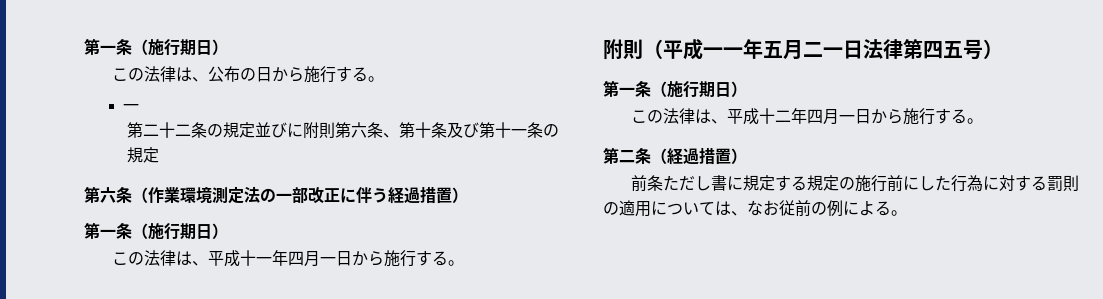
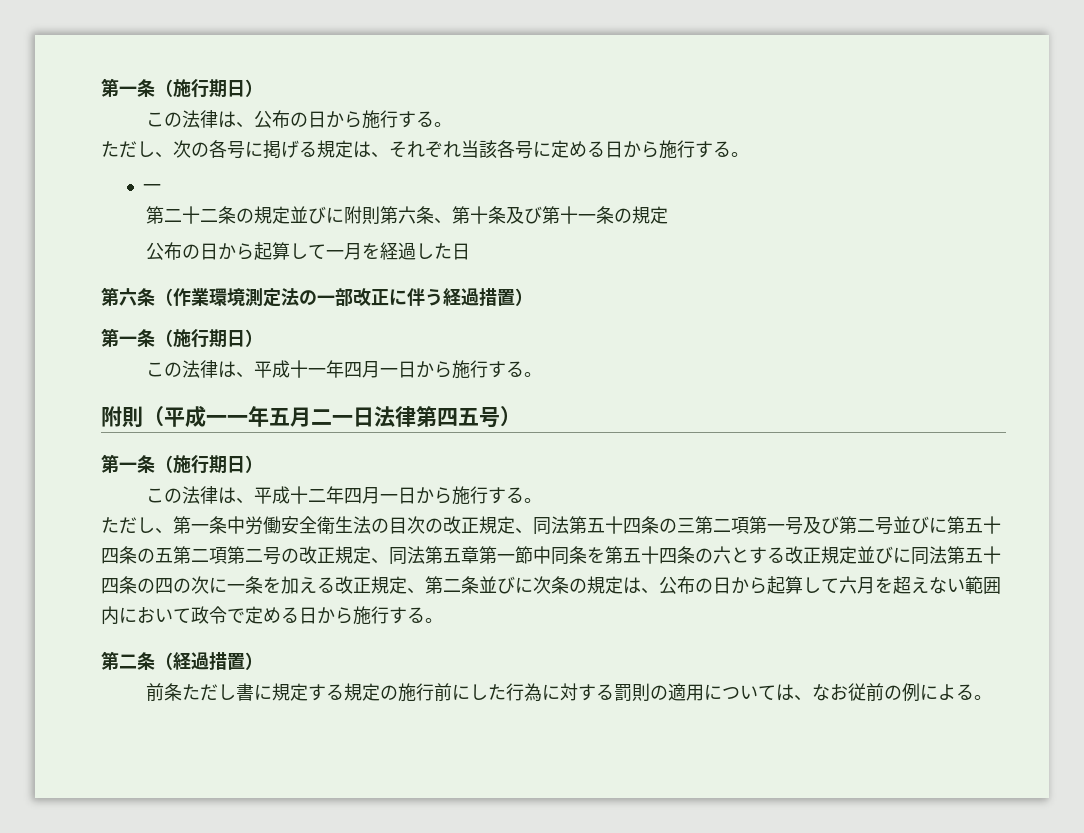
(384, 79) none -> [101,140,749,159] // ただし、次の各号に掲げる規定は、それぞれ当該各号に定める日から施行する。
(159, 155) none -> [145,242,470,260] // 公布の日から起算して一月を経過した日
(983, 121) none -> [101,516,1001,535] [101,546,1001,565] [101,576,1001,594] [101,606,443,625] // ただし、第一条中労働安全衛生法の目次の改正規定、同法第五十四条の三第二項第一号及び第二号並びに第五十四条の五第二項第二号の改正規定、同法第五章第一節中同条を第五十四条の六とする改正規定並びに同法第五十四条の四の次に一条を加える改正規定、第二条並びに次条の規定は、公布の日から起算して六月を超えない範囲内において政令で定める日から施行する。

